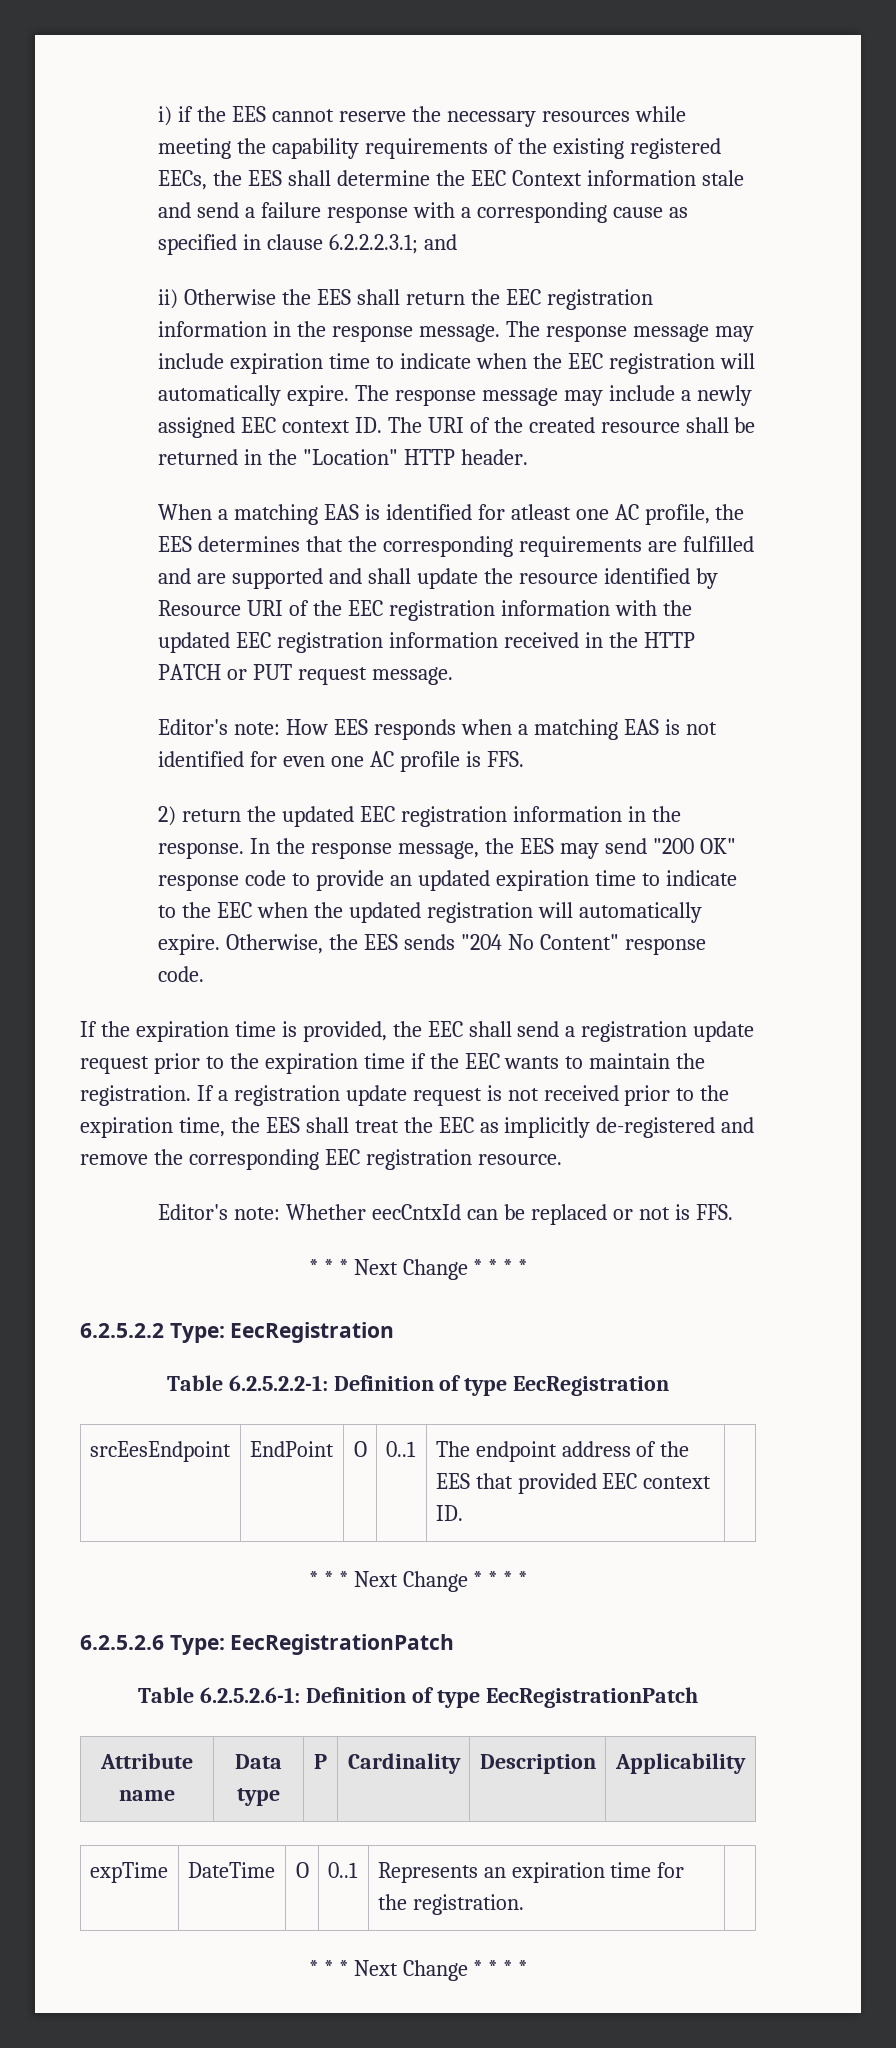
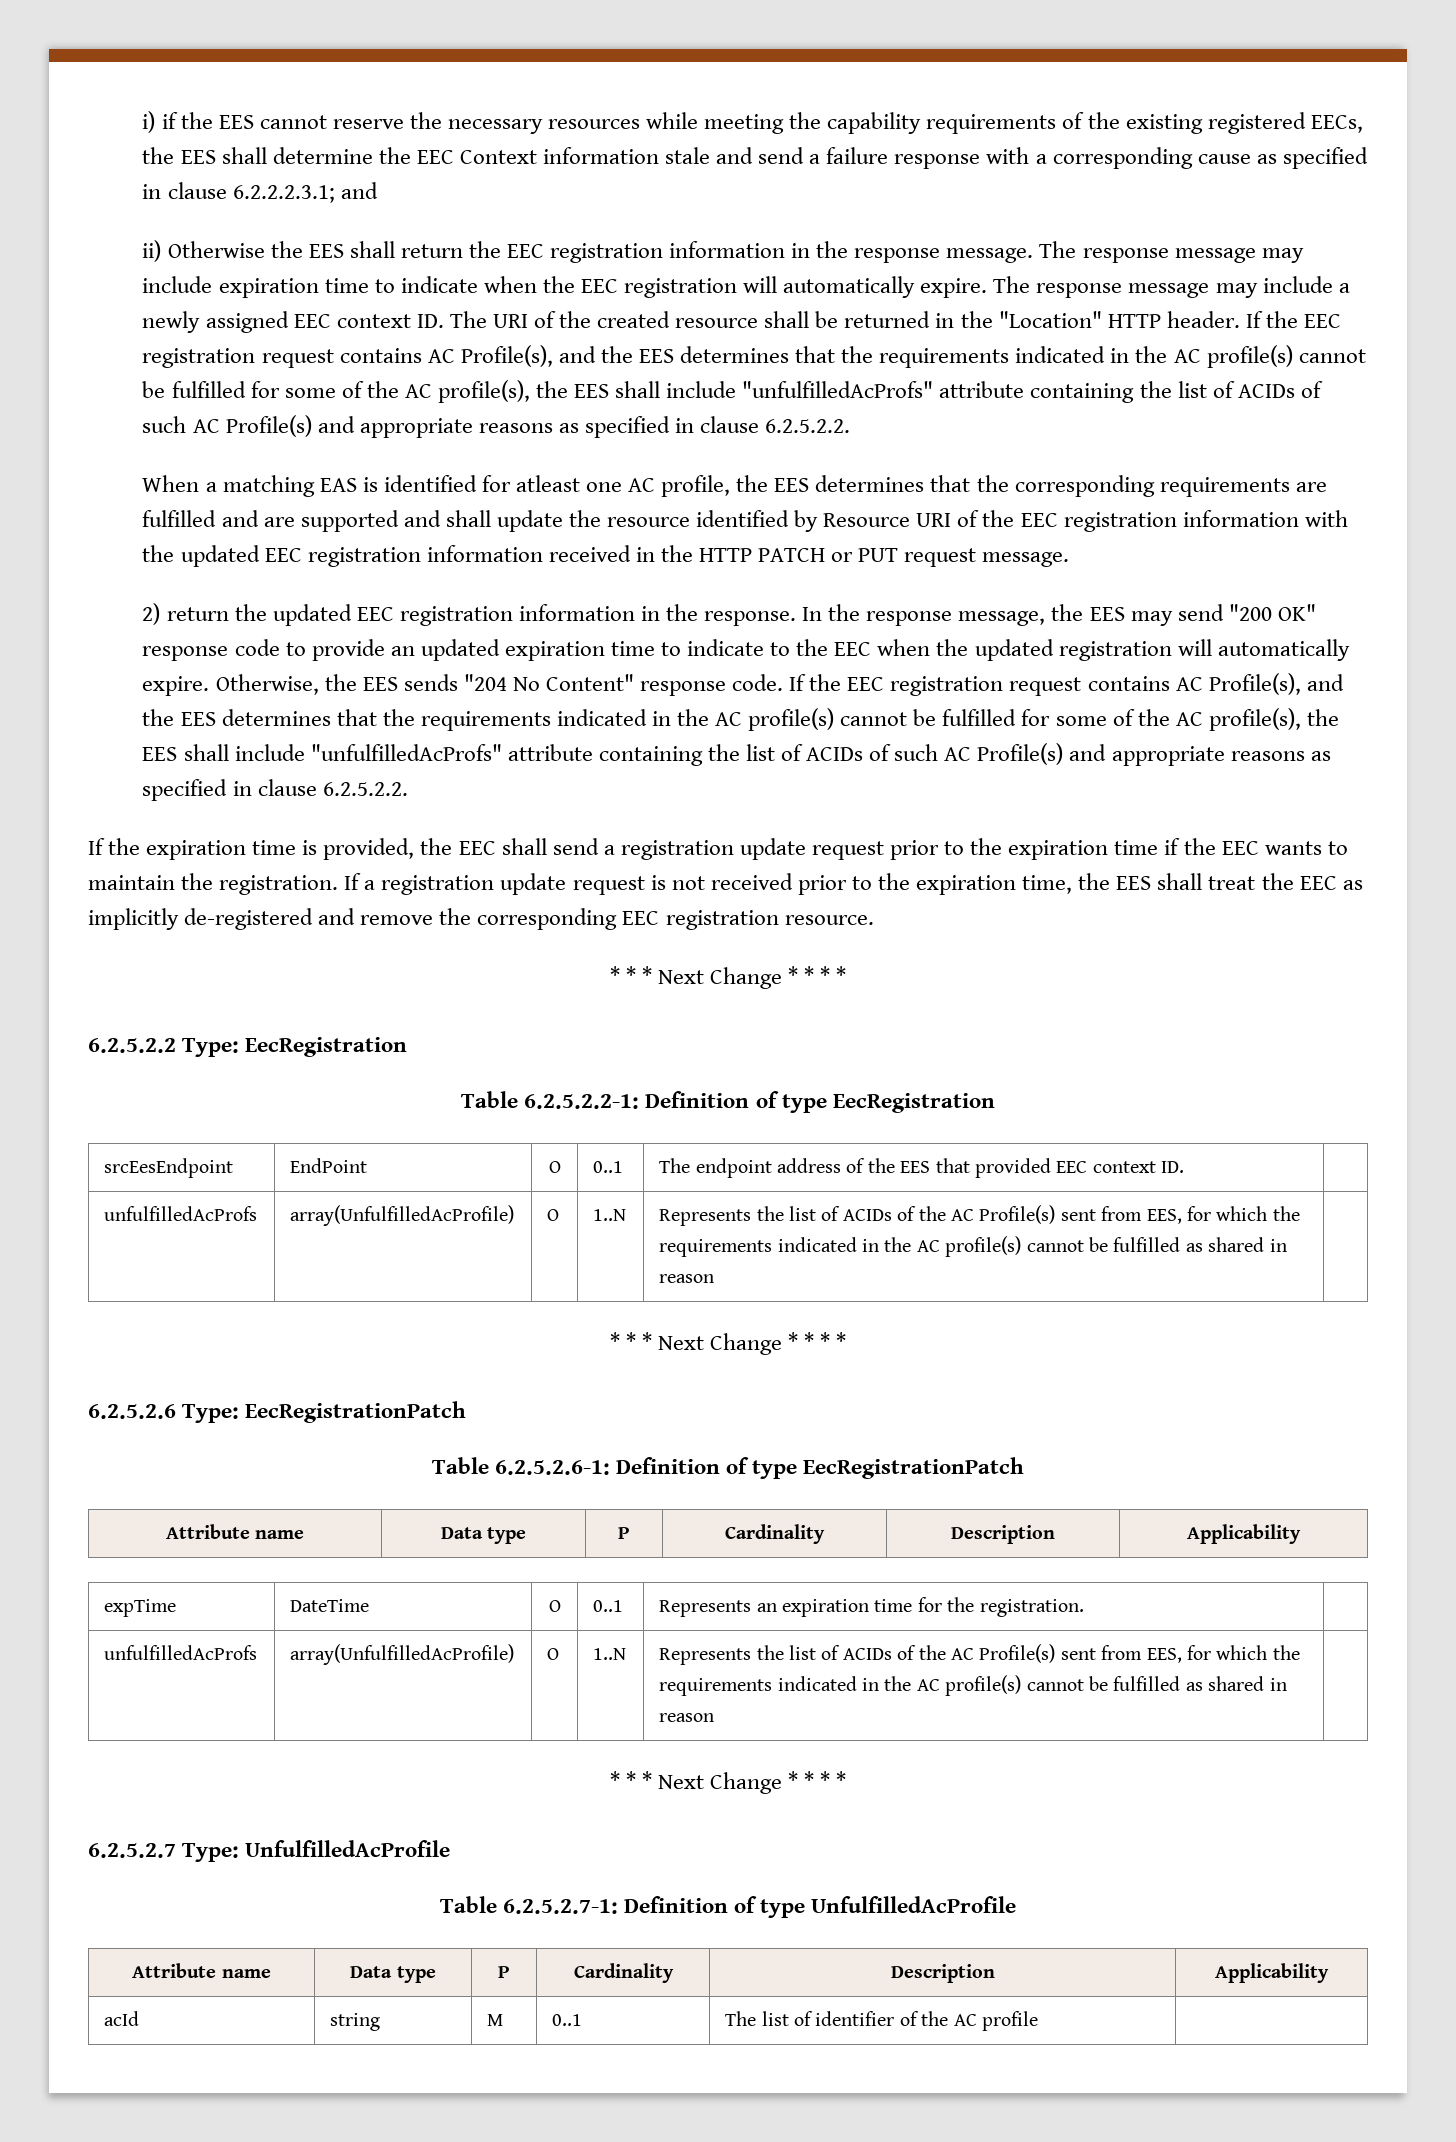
(528, 457) none -> [1245,311,1342,328] [142,345,1366,368] [142,380,1323,403] [142,415,851,438] If the EEC registration request contains AC Profile(s), and the EES determines that the requirements indicated in the AC profile(s) cannot be fulfilled for some of the AC profile(s), the EES shall include "unfulfilledAcProfs" attribute containing the list of ACIDs of such AC Profile(s) and appropriate reasons as specified in clause 6.2.5.2.2.
[158,719,717,740] [158,751,524,772] // Editor's note: How EES responds when a matching EAS is not identified for even one AC profile is FFS. -> (1070, 559) none
(205, 974) none -> [789,673,1344,696] [142,708,1339,731] [142,743,1331,766] [142,779,408,801] If the EEC registration request contains AC Profile(s), and the EES determines that the requirements indicated in the AC profile(s) cannot be fulfilled for some of the AC profile(s), the EES shall include "unfulfilledAcProfs" attribute containing the list of ACIDs of such AC Profile(s) and appropriate reasons as specified in clause 6.2.5.2.2.
[158,1204,733,1225] // Editor's note: Whether eecCntxId can be replaced or not is FFS. -> (874, 920) none
(463, 1513) none -> [104,1206,258,1221] [290,1205,515,1226] [547,1209,560,1221] [593,1209,627,1221] [659,1205,1300,1226] [659,1236,1287,1257] [659,1274,715,1283] // unfulfilledAcProfs | array(UnfulfilledAcProfile) | O | 1..N | Represents the list of ACIDs of the AC Profile(s) sent from EES, for which the requirements indicated in the AC profile(s) cannot be fulfilled as shared in reason |
[308,1960,528,1981] // * * * Next Change * * * * -> [104,1645,258,1660] [290,1644,515,1665] [547,1648,560,1660] [593,1648,627,1660] [659,1644,1300,1665] [659,1675,1287,1696] [659,1713,715,1722] [609,1771,847,1794] [88,1840,451,1862] [439,1896,1017,1918] [132,1963,271,1978] [350,1966,436,1983] [498,1966,510,1978] [573,1963,674,1983] [890,1964,995,1983] [1215,1963,1329,1983] [104,2011,140,2026] [330,2013,381,2031] [487,2014,504,2026] [552,2014,583,2026] [725,2011,1039,2031] // unfulfilledAcProfs | array(UnfulfilledAcProfile) | O | 1..N | Represents the list of ACIDs of the AC Profile(s) sent from EES, for which the requirements indicated in the AC profile(s) cannot be fulfilled as shared in reason | // * * * Next Change * * * * // 6.2.5.2.7 Type: UnfulfilledAcProfile // Table 6.2.5.2.7-1: Definition of type UnfulfilledAcProfile // Attribute name | Data type | P | Cardinality | Description | Applicability // acId | string | M | 0..1 | The list of identifier of the AC profile |

